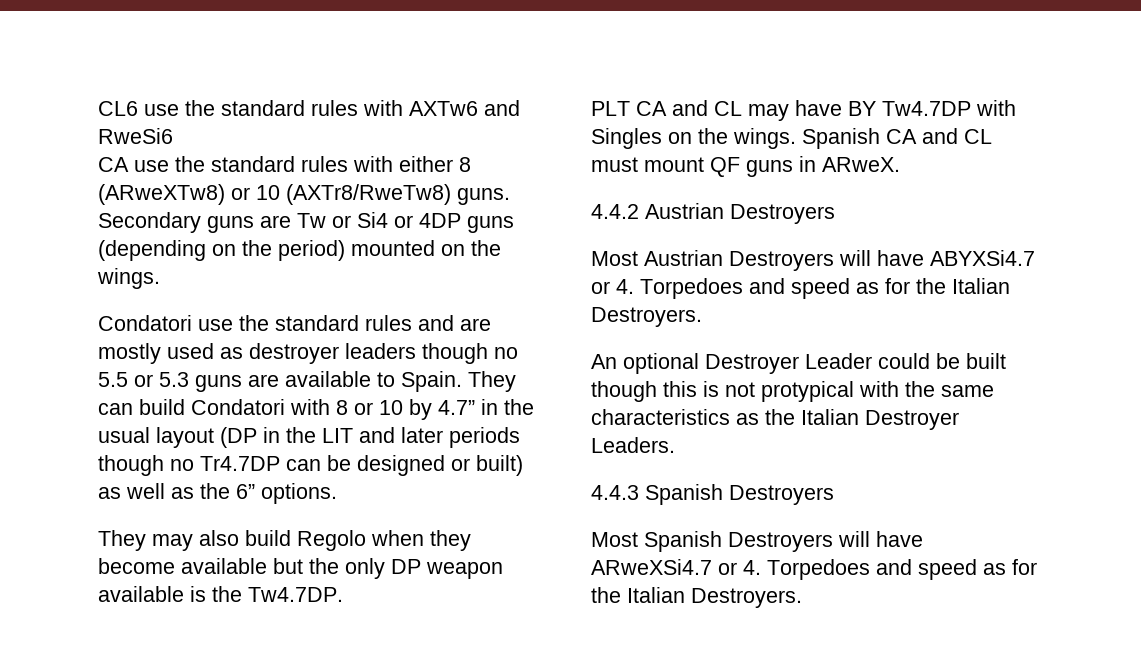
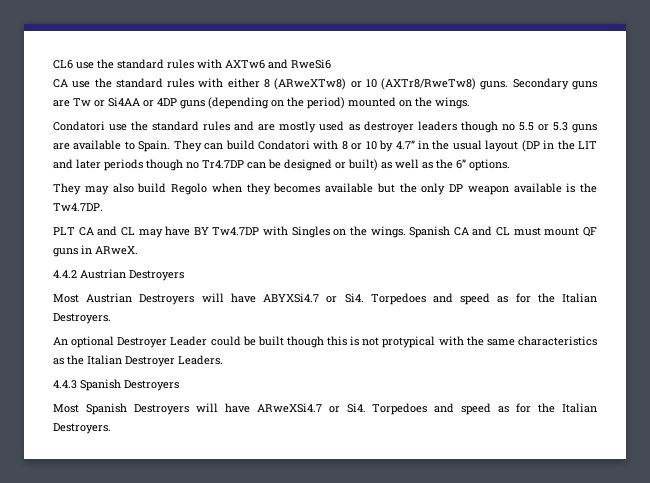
[357,212,388,228] Si4 -> [108,97,140,107] Si4AA
[98,558,175,574] become -> [273,183,321,193] becomes
[616,279,634,294] 4. -> [344,293,364,303] Si4.
[743,560,761,575] 4. -> [346,403,366,413] Si4.

